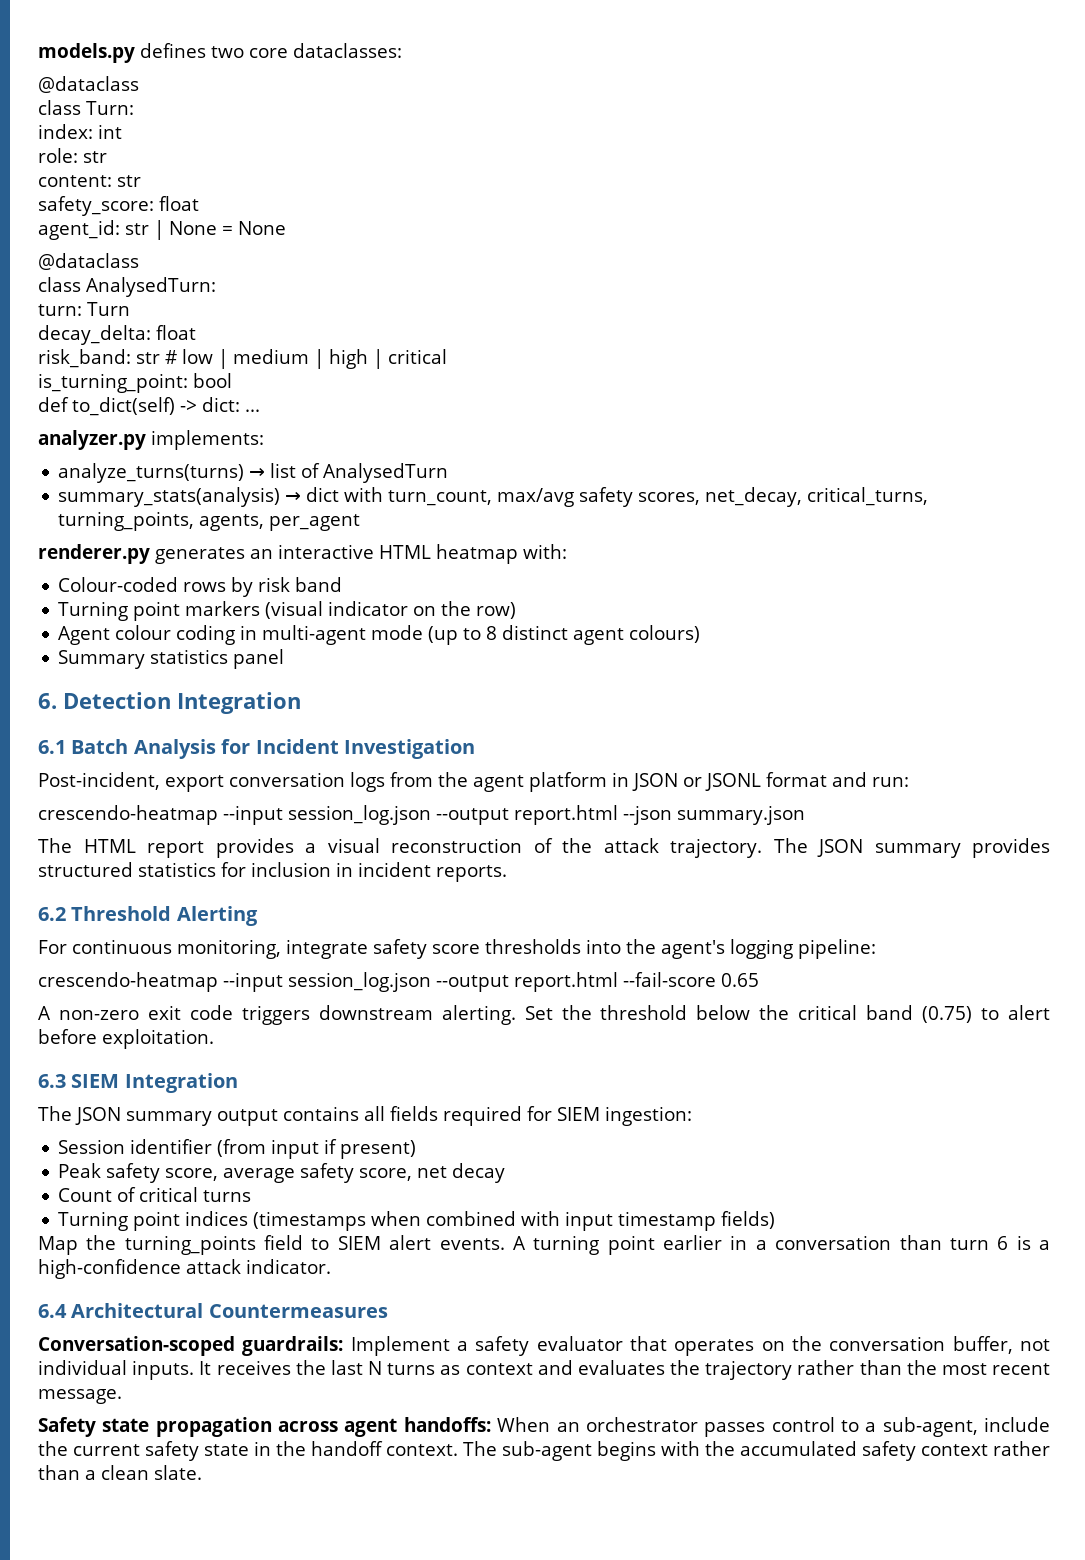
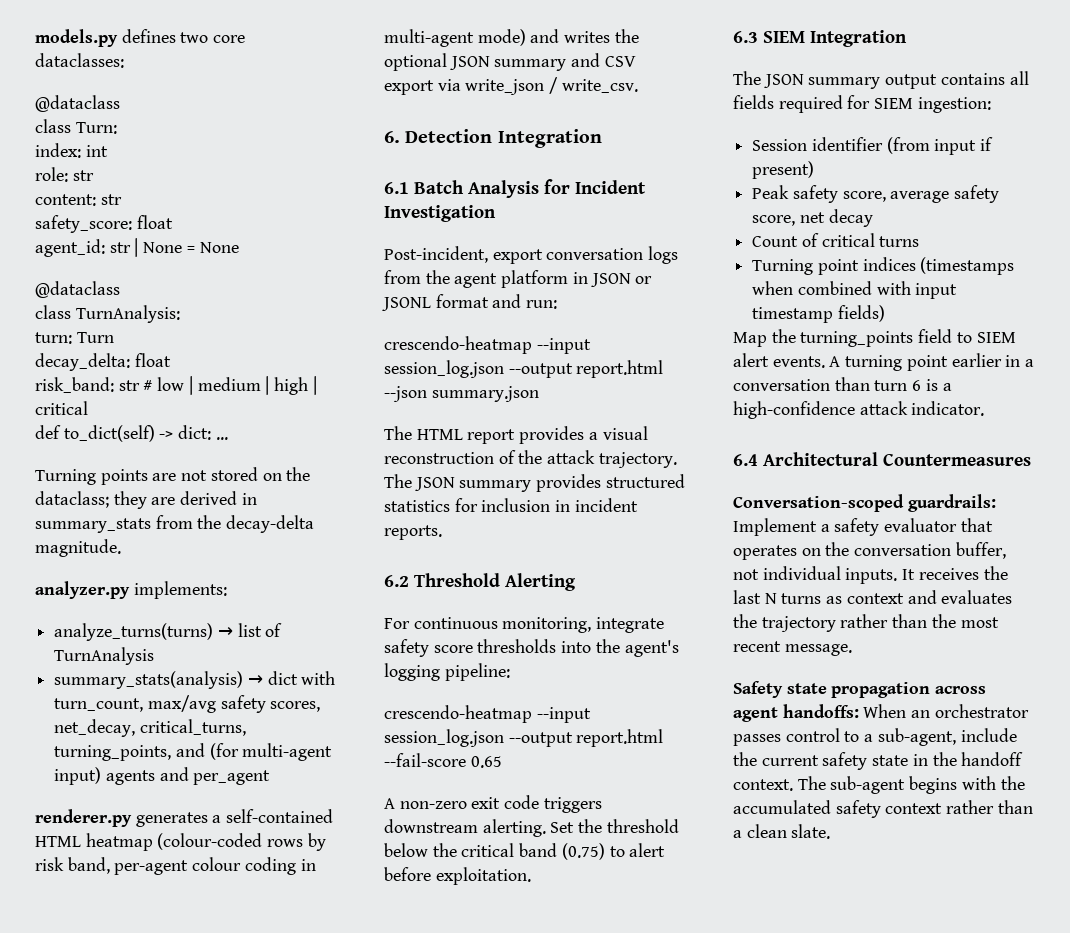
[86,277,216,297] AnalysedTurn: -> [75,305,180,323] TurnAnalysis:
[38,373,232,393] // is_turning_point: bool -> (88, 408) none
(260, 410) none -> [35,467,311,485] [35,491,257,509] [35,515,315,533] [35,539,121,557] // Turning points are not stored on the dataclass; they are derived in summary_stats from the decay-delta magnitude.
[323,463,449,483] AnalysedTurn -> [54,647,155,665] TurnAnalysis
[199,514,361,531] [38,544,567,564] [58,577,343,597] [58,601,517,621] [58,625,701,645] [58,649,285,669] agents, per_agent // renderer.py generates an interactive HTML heatmap with: // Colour-coded rows by risk band // Turning point markers (visual indicator on the row) // Agent colour coding in multi-agent mode (up to 8 distinct agent colours) // Summary statistics panel -> [175,743,333,761] [54,767,271,785] [35,809,334,827] [35,833,326,851] [35,857,316,875] [384,29,639,47] [384,53,636,71] [384,77,638,95] and (for multi-agent input) agents and per_agent // renderer.py generates a self-contained HTML heatmap (colour-coded rows by risk band, per-agent colour coding in multi-agent mode) and writes the optional JSON summary and CSV export via write_json / write_csv.

